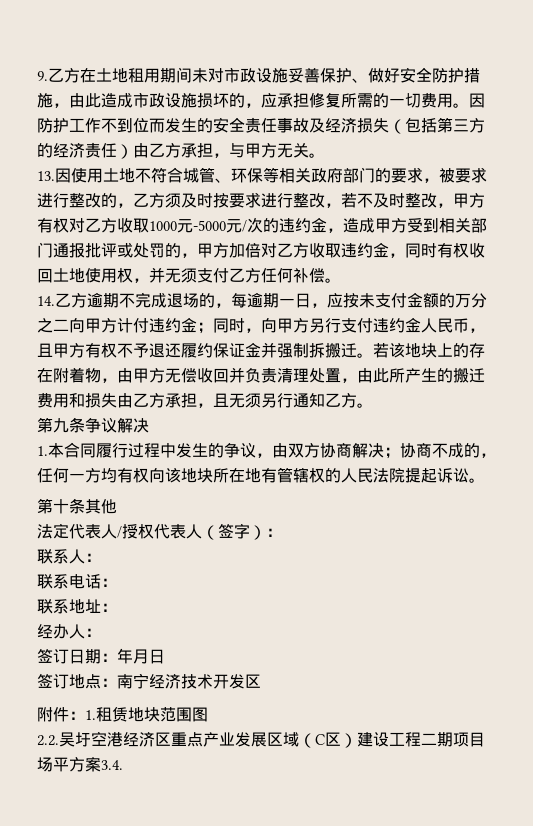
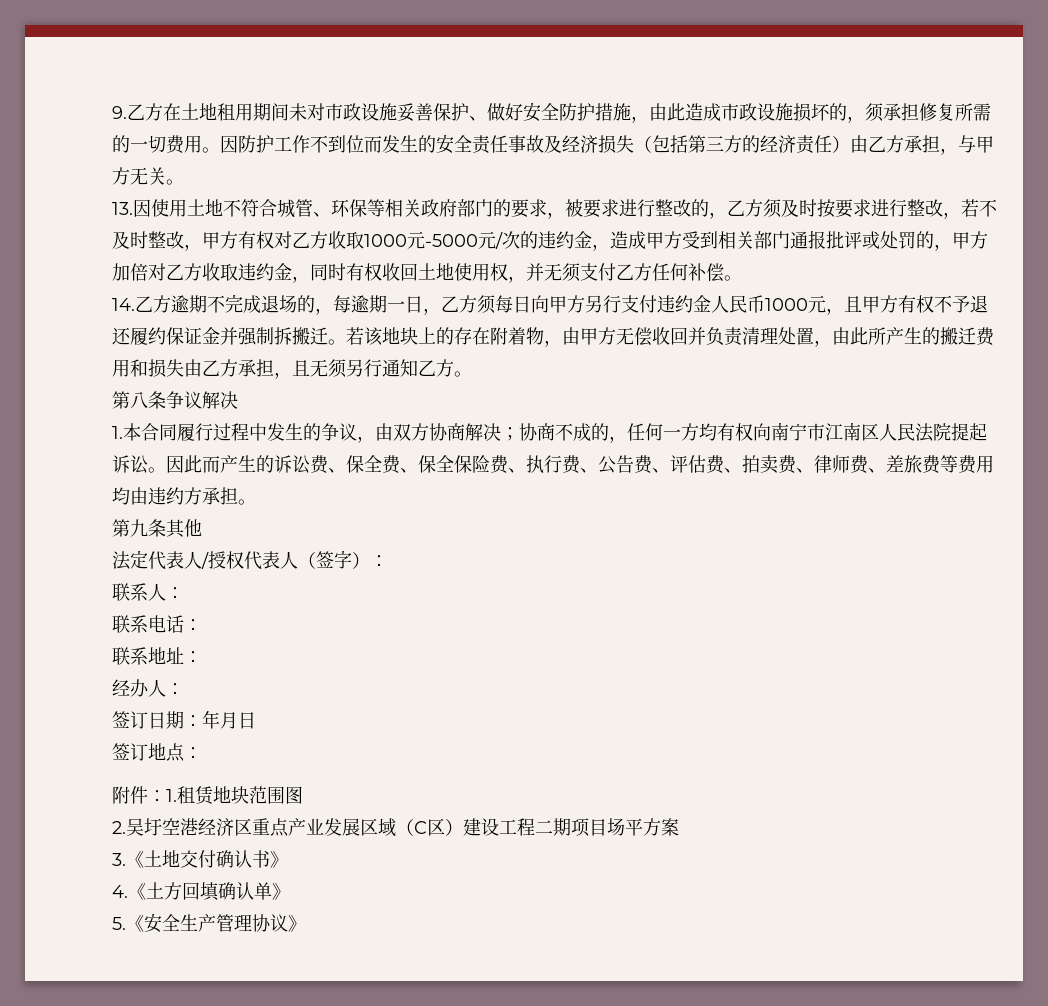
[261,93,277,108] 应 -> [865,103,884,122] 须
[327,293,487,308] [37,318,261,334] 应按未支付金额的万分之二向甲方计付违约金；同时， -> [441,295,531,314] 乙方须每日
(469, 325) none -> [765,295,826,313] 1000元
[53,418,69,433] 九 -> [130,391,148,409] 八
[165,467,341,483] 该地块所在地有管辖权的 -> [771,422,879,441] 南宁市江南区
[37,498,69,514] // 第十 -> [166,455,994,474] [112,487,256,505] [112,519,148,537] 因此而产生的诉讼费、保全费、保全保险费、执行费、公告费、评估费、拍卖费、律师费、差旅费等费用均由违约方承担。 // 第九
[117,673,261,689] 南宁经济技术开发区 -> (202, 753) none
[37,735,59,746] 2.2. -> [112,821,126,834] 2.
[101,760,123,770] 3.4. -> [112,850,288,868] [112,882,290,901] [112,913,306,933] // 3.《土地交付确认书》 // 4.《土方回填确认单》 // 5.《安全生产管理协议》

